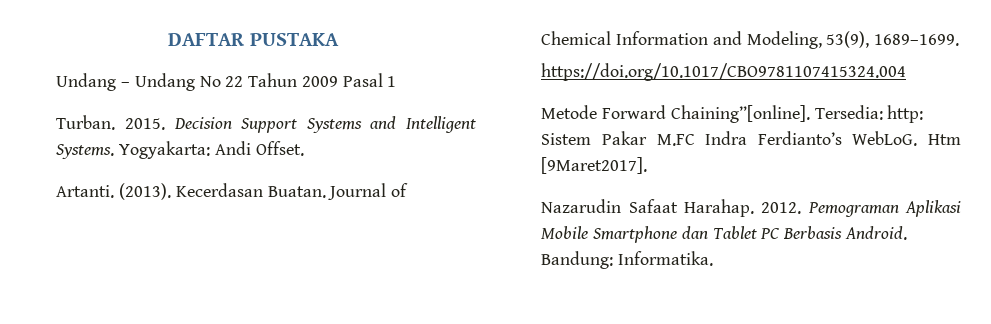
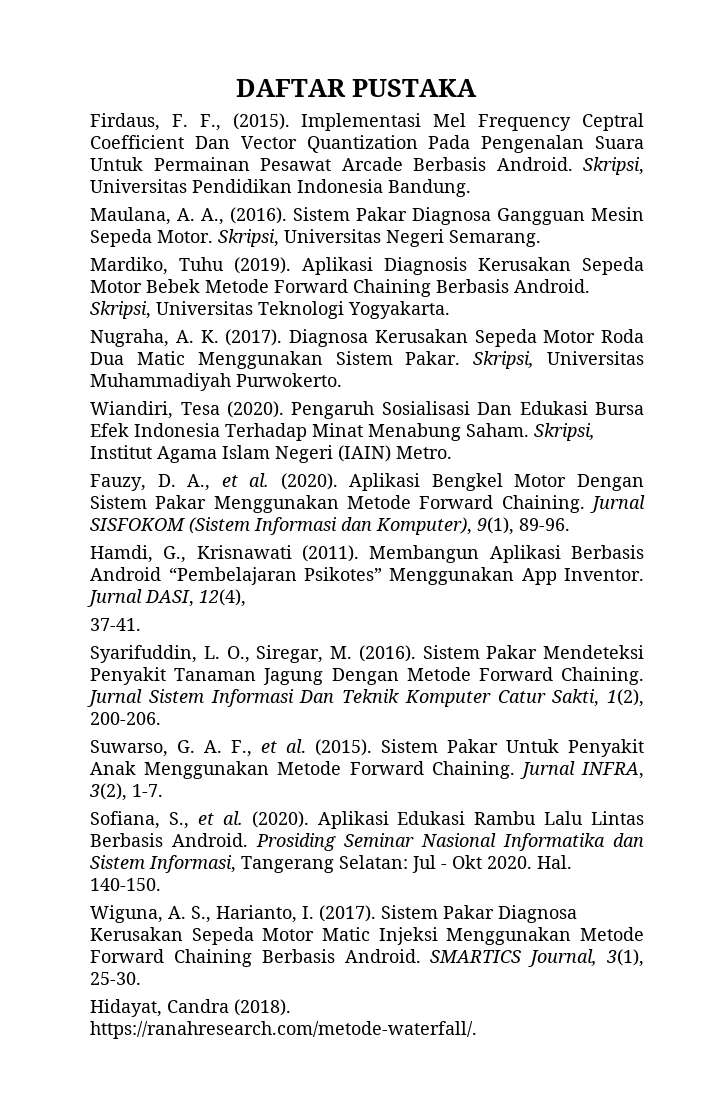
[56,73,397,91] [56,115,477,133] [56,141,304,159] [56,183,409,200] [541,31,960,49] [541,63,907,81] [541,105,924,123] [541,131,961,146] [541,157,648,174] [541,199,961,217] [541,226,907,243] [541,251,714,269] Undang – Undang No 22 Tahun 2009 Pasal 1 // Turban. 2015. Decision Support Systems and Intelligent Systems. Yogyakarta: Andi Offset. // Artanti. (2013). Kecerdasan Buatan. Journal of Chemical Information and Modeling, 53(9), 1689–1699. // https://doi.org/10.1017/CBO9781107415324.004 // Metode Forward Chaining”[online]. Tersedia: http: Sistem Pakar M.FC Indra Ferdianto’s WebLoG. Htm [9Maret2017]. // Nazarudin Safaat Harahap. 2012. Pemograman Aplikasi Mobile Smartphone dan Tablet PC Berbasis Android. Bandung: Informatika. -> [90,113,644,131] [90,135,644,153] [90,157,645,175] [90,179,472,197] [90,207,644,225] [90,229,542,247] [90,257,644,275] [90,279,591,297] [90,301,451,319] [90,329,644,347] [90,351,644,369] [90,373,343,391] [90,401,645,419] [90,423,596,441] [90,445,453,463] [90,473,644,491] [90,495,645,513] [90,517,571,535] [90,545,644,563] [90,567,644,585] [87,589,247,607] [90,618,142,631] [90,645,644,663] [90,667,644,685] [87,689,644,707] [90,712,162,725] [90,739,644,757] [90,761,644,779] [89,783,164,801] [90,811,645,829] [90,833,645,851] [90,855,573,873] [90,878,162,891] [90,905,578,923] [90,927,644,945] [90,949,644,967] [90,972,142,985] [90,999,292,1017] [90,1021,478,1039] Firdaus, F. F., (2015). Implementasi Mel Frequency Ceptral Coefficient Dan Vector Quantization Pada Pengenalan Suara Untuk Permainan Pesawat Arcade Berbasis Android. Skripsi, Universitas Pendidikan Indonesia Bandung. // Maulana, A. A., (2016). Sistem Pakar Diagnosa Gangguan Mesin Sepeda Motor. Skripsi, Universitas Negeri Semarang. // Mardiko, Tuhu (2019). Aplikasi Diagnosis Kerusakan Sepeda Motor Bebek Metode Forward Chaining Berbasis Android. Skripsi, Universitas Teknologi Yogyakarta. // Nugraha, A. K. (2017). Diagnosa Kerusakan Sepeda Motor Roda Dua Matic Menggunakan Sistem Pakar. Skripsi, Universitas Muhammadiyah Purwokerto. // Wiandiri, Tesa (2020). Pengaruh Sosialisasi Dan Edukasi Bursa Efek Indonesia Terhadap Minat Menabung Saham. Skripsi, Institut Agama Islam Negeri (IAIN) Metro. // Fauzy, D. A., et al. (2020). Aplikasi Bengkel Motor Dengan Sistem Pakar Menggunakan Metode Forward Chaining. Jurnal SISFOKOM (Sistem Informasi dan Komputer), 9(1), 89-96. // Hamdi, G., Krisnawati (2011). Membangun Aplikasi Berbasis Android “Pembelajaran Psikotes” Menggunakan App Inventor. Jurnal DASI, 12(4), // 37-41. // Syarifuddin, L. O., Siregar, M. (2016). Sistem Pakar Mendeteksi Penyakit Tanaman Jagung Dengan Metode Forward Chaining. Jurnal Sistem Informasi Dan Teknik Komputer Catur Sakti, 1(2), 200-206. // Suwarso, G. A. F., et al. (2015). Sistem Pakar Untuk Penyakit Anak Menggunakan Metode Forward Chaining. Jurnal INFRA, 3(2), 1-7. // Sofiana, S., et al. (2020). Aplikasi Edukasi Rambu Lalu Lintas Berbasis Android. Prosiding Seminar Nasional Informatika dan Sistem Informasi, Tangerang Selatan: Jul - Okt 2020. Hal. 140-150. // Wiguna, A. S., Harianto, I. (2017). Sistem Pakar Diagnosa Kerusakan Sepeda Motor Matic Injeksi Menggunakan Metode Forward Chaining Berbasis Android. SMARTICS Journal, 3(1), 25-30. // Hidayat, Candra (2018). https://ranahresearch.com/metode-waterfall/.

